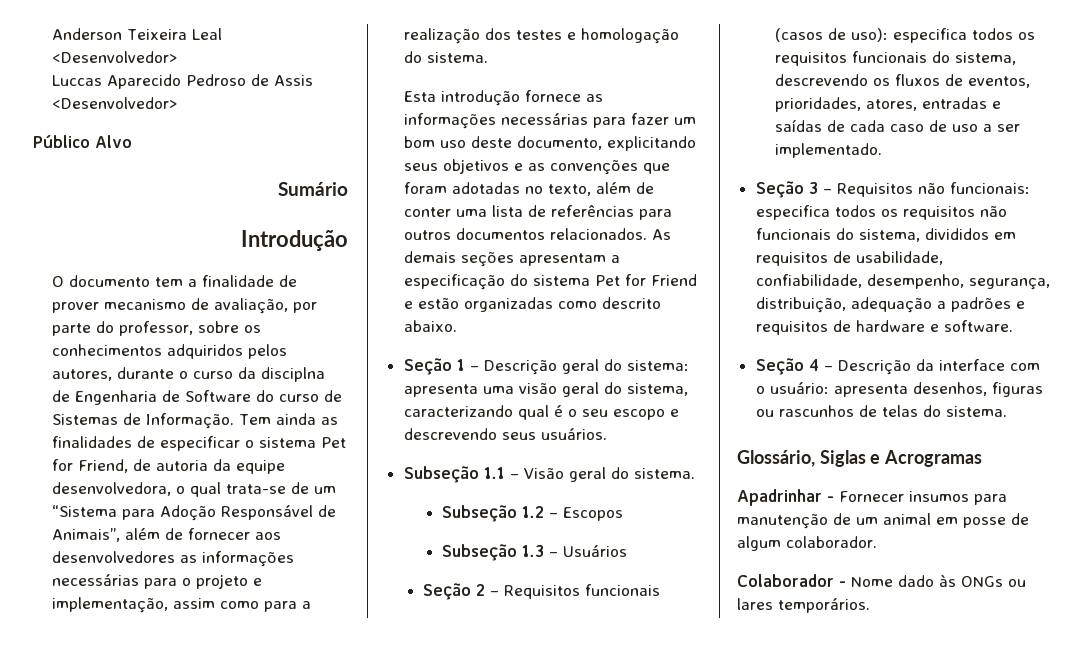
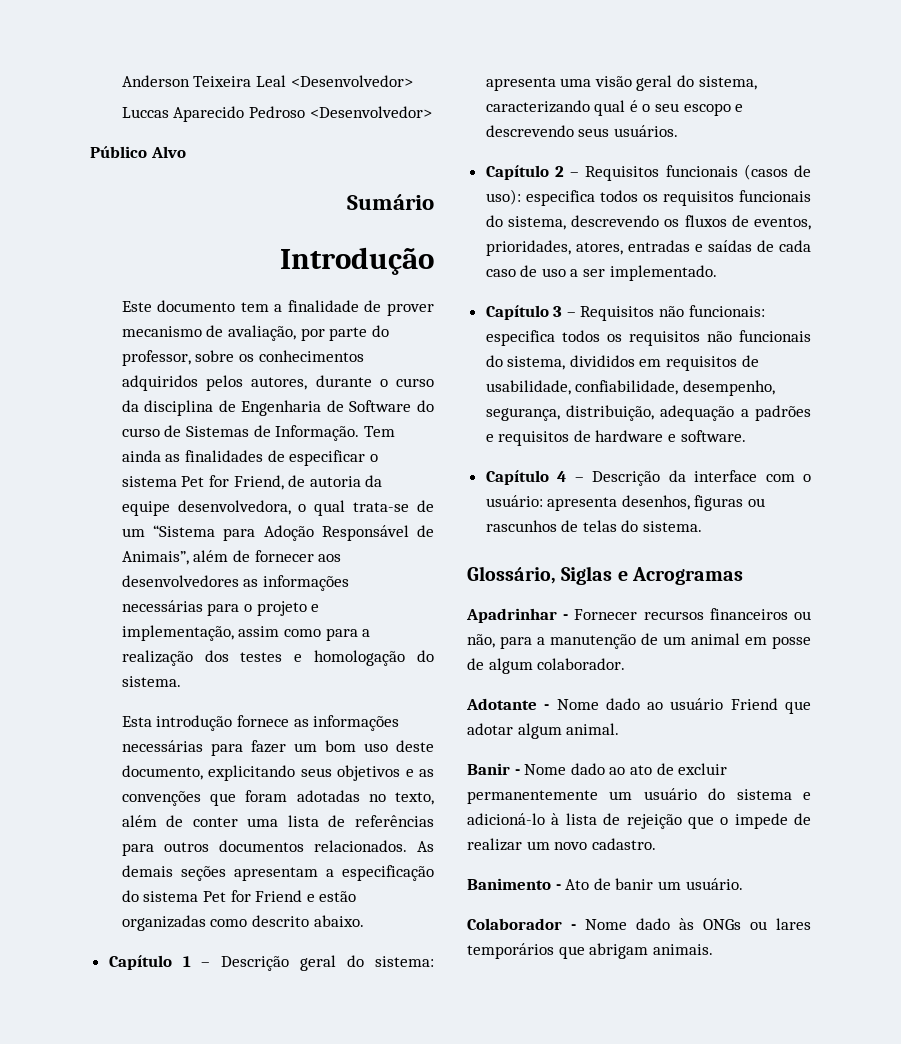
[251,74,314,86] de Assis -> (305, 112) none
[52,276,65,287] O -> [121,301,152,312] Este
[261,367,326,382] disciplna -> [144,400,214,416] disciplina
[403,358,452,375] Seção -> [108,955,172,970] Capítulo
[403,466,695,483] [442,505,624,522] [442,544,628,561] [423,583,472,600] Subseção 1.1 – Visão geral do sistema. // Subseção 1.2 – Escopos // Subseção 1.3 – Usuários // Seção -> [485,165,549,180] Capítulo
[755,181,804,198] Seção -> [485,305,549,320] Capítulo
[755,358,804,375] Seção -> [485,470,549,485] Capítulo
[909,491,1007,505] insumos para -> [643,608,811,620] [467,634,545,649] recursos financeiros ou não, para a
(877, 542) none -> [466,698,811,714] [467,723,620,739] [467,763,728,775] [467,788,811,804] [467,813,811,829] [467,838,656,851] [467,878,743,890] // Adotante - Nome dado ao usuário Friend que adotar algum animal. // Banir - Nome dado ao ato de excluir permanentemente um usuário do sistema e adicioná-lo à lista de rejeição que o impede de realizar um novo cadastro. // Banimento - Ato de banir um usuário.
[778,598,870,613] temporários. -> [467,943,713,959] temporários que abrigam animais.

